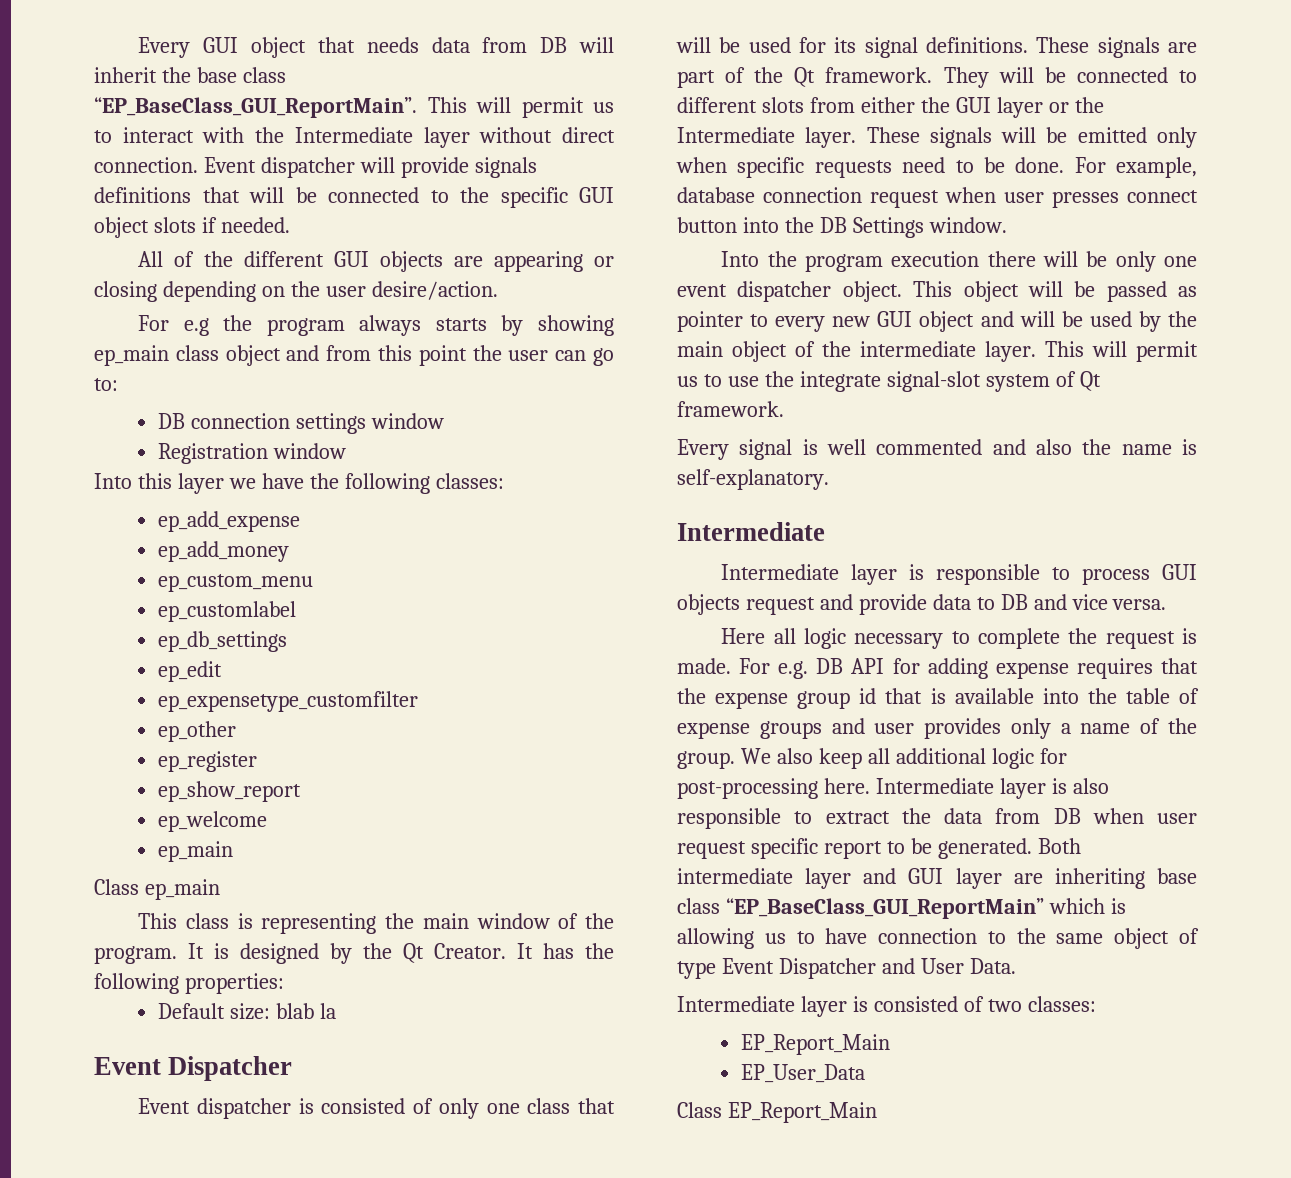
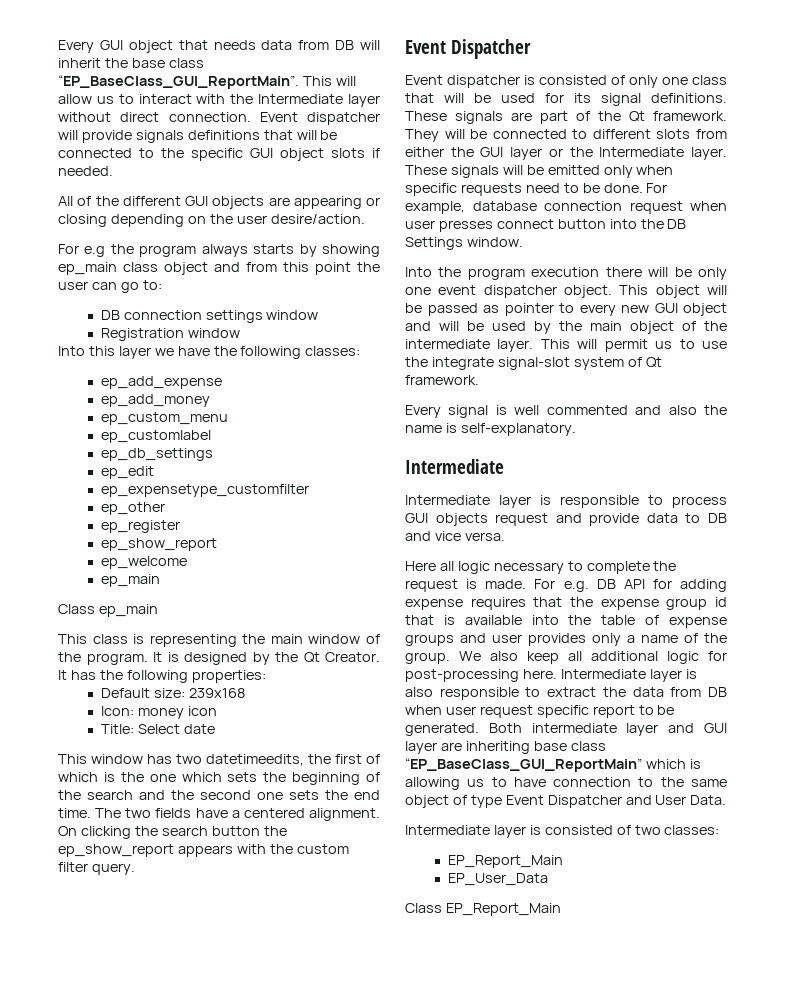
[521,97,584,118] permit -> [58,94,92,104] allow
[276,1003,337,1019] blab la -> [188,688,245,698] [100,706,217,719] [100,724,215,734] [58,754,380,766] [58,772,380,785] [58,790,380,800] [58,808,380,821] [58,826,287,839] [58,844,349,857] [58,862,135,875] 239x168 // Icon: money icon // Title: Select date // This window has two datetimeedits, the first of which is the one which sets the beginning of the search and the second one sets the end time. The two fields have a centered alignment. On clicking the search button the ep_show_report appears with the custom filter query.

